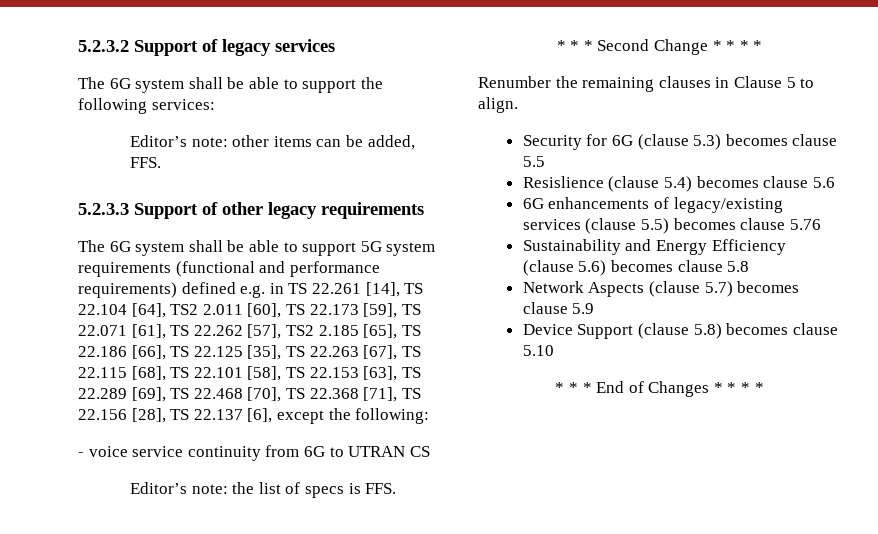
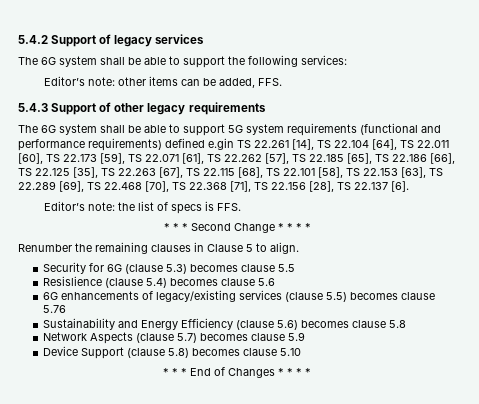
[78,40,129,52] 5.2.3.2 -> [18,35,48,44] 5.4.2
[78,203,129,215] 5.2.3.3 -> [18,103,48,112] 5.4.3
[240,283,284,298] e.g. in -> [208,138,234,150] e.gin
[170,304,243,315] TS2 2.011 -> [400,140,449,148] TS 22.011
[285,325,359,336] TS2 2.185 -> [292,154,344,162] TS 22.185
[247,408,430,424] [78,445,430,461] [6], except the following: // - voice service continuity from 6G to UTRAN CS -> [391,181,409,192] [6].

